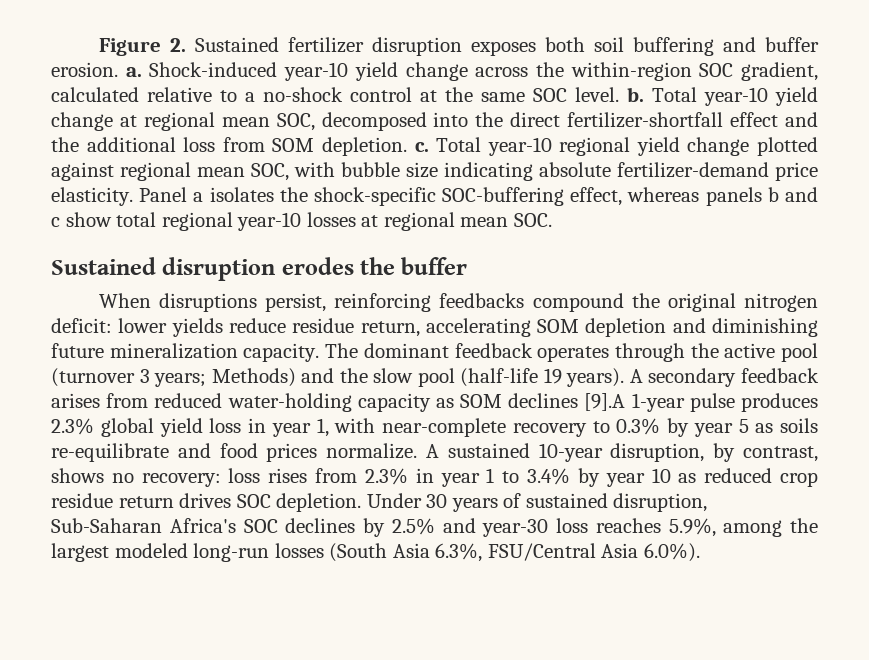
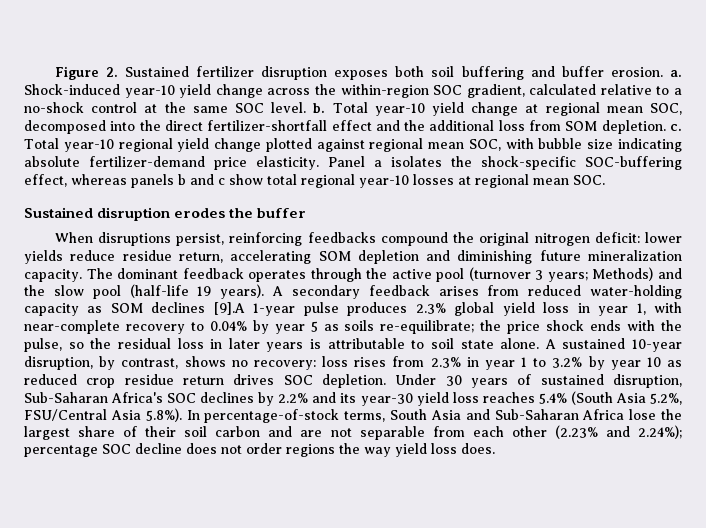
[616,418,661,435] 0.3% -> [209,321,247,331] 0.04%
[51,443,418,462] re-equilibrate and food prices normalize. -> [380,320,682,334] [24,338,540,352] re-equilibrate; the price shock ends with the pulse, so the residual loss in later years is attributable to soil state alone.
[527,468,571,485] 3.4% -> [552,357,583,368] 3.2%
[391,518,818,537] [51,543,700,562] 2.5% and year-30 loss reaches 5.9%, among the largest modeled long-run losses (South Asia 6.3%, FSU/Central Asia 6.0%). -> [278,391,683,406] [24,408,683,423] [24,425,683,440] [24,443,495,457] 2.2% and its year-30 yield loss reaches 5.4% (South Asia 5.2%, FSU/Central Asia 5.8%). In percentage-of-stock terms, South Asia and Sub-Saharan Africa lose the largest share of their soil carbon and are not separable from each other (2.23% and 2.24%); percentage SOC decline does not order regions the way yield loss does.

